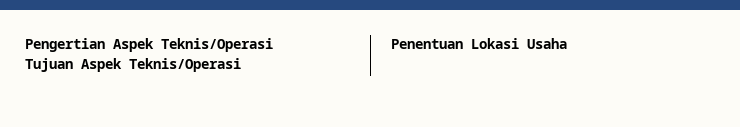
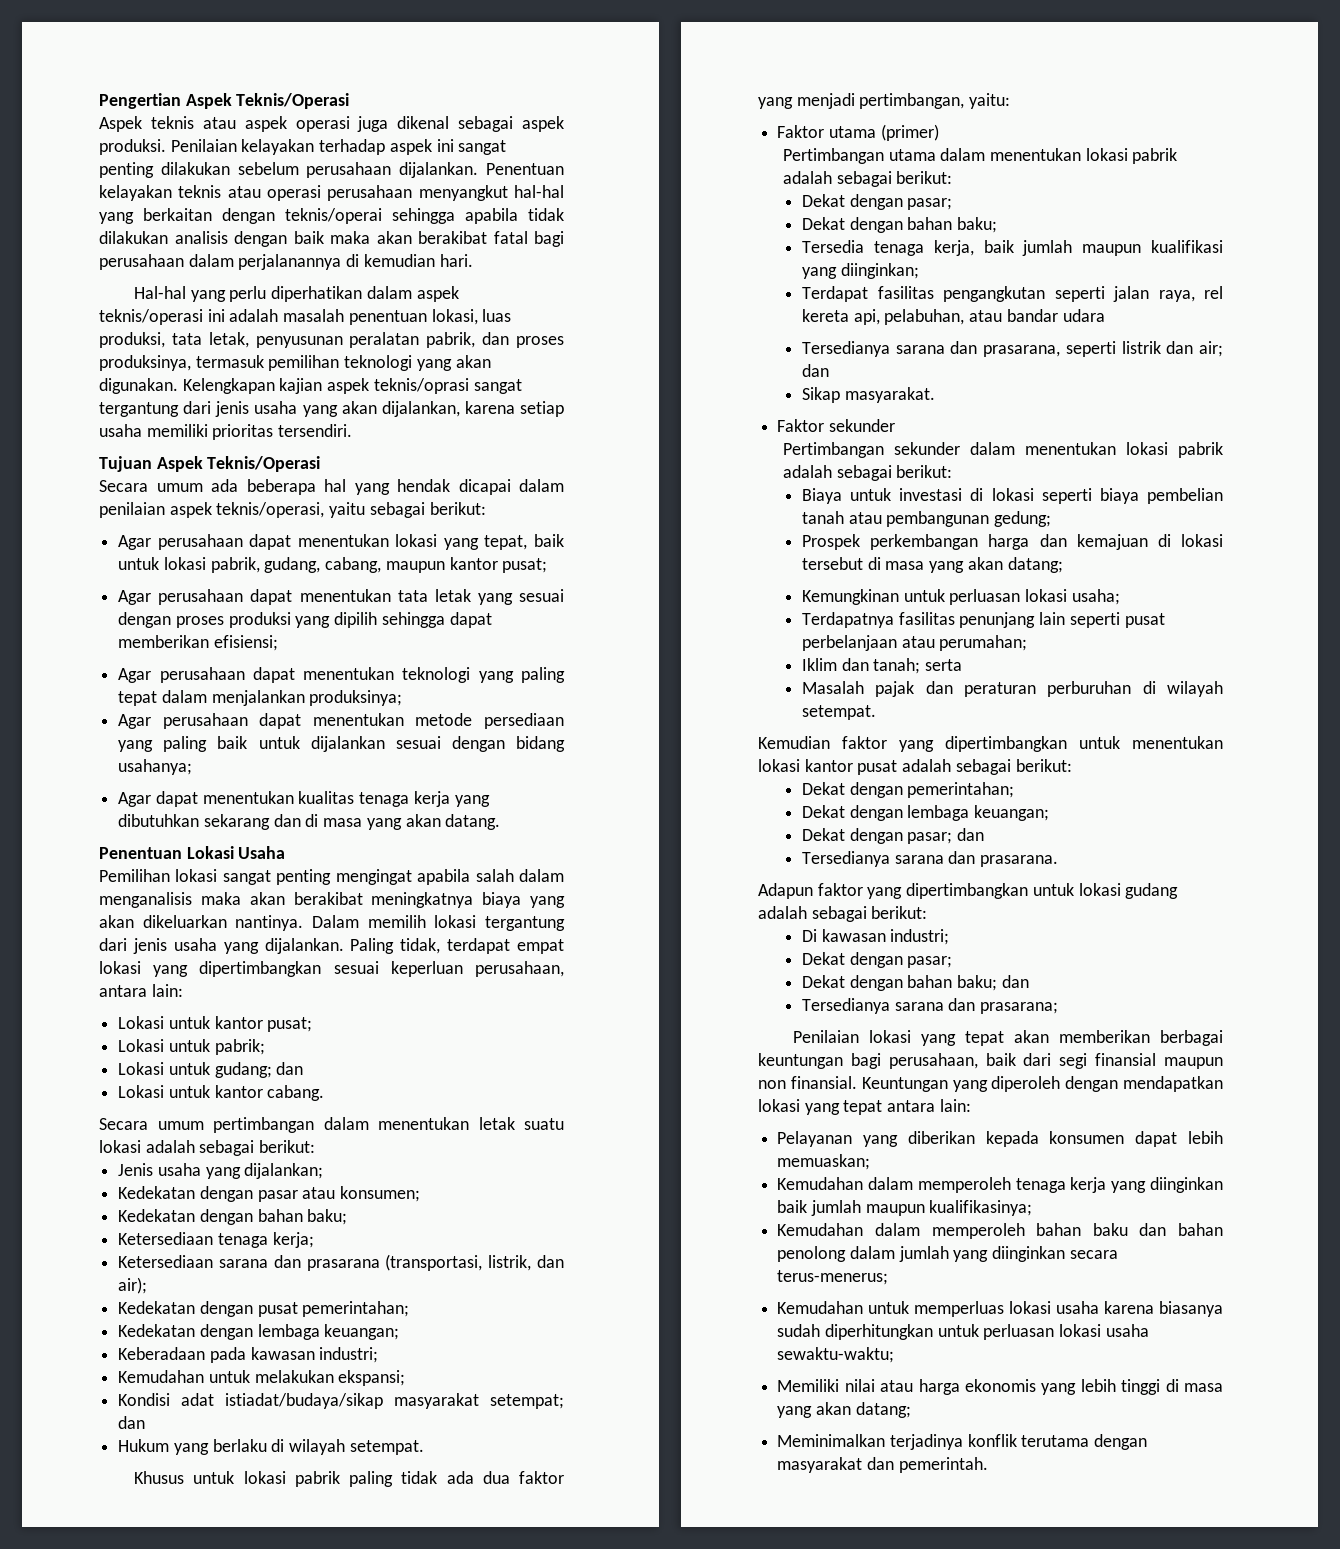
[25,58,241,72] [391,38,567,49] Tujuan Aspek Teknis/Operasi // Penentuan Lokasi Usaha -> [99,116,564,132] [99,139,507,155] [99,162,564,178] [99,185,564,201] [99,208,564,224] [99,231,564,247] [99,254,473,270] [133,286,459,302] [99,309,512,325] [99,332,564,348] [99,355,491,371] [99,378,522,394] [99,401,564,417] [99,424,353,440] [99,456,321,472] [99,479,564,495] [99,502,486,518] [118,534,564,550] [118,557,548,573] [118,589,564,605] [118,612,492,628] [118,635,278,651] [118,667,566,683] [118,690,403,706] [118,713,564,729] [118,736,565,752] [118,759,193,775] [118,791,490,807] [118,814,501,830] [99,846,286,859] [99,869,564,885] [99,892,565,908] [99,915,565,931] [99,938,564,954] [99,961,564,977] [99,984,183,997] [118,1016,313,1032] [118,1039,265,1055] [118,1062,304,1078] [118,1085,325,1101] [99,1117,564,1133] [99,1140,316,1156] [118,1163,324,1179] [118,1186,421,1202] [118,1209,348,1225] [118,1232,314,1248] [118,1254,564,1271] [118,1277,148,1294] [118,1301,410,1317] [118,1324,400,1340] [118,1347,379,1363] [118,1370,406,1386] [118,1393,564,1409] [118,1416,146,1429] [118,1439,424,1455] [133,1471,565,1487] [758,93,1011,109] [777,124,939,141] [782,148,1178,164] [782,171,953,187] [802,194,953,210] [802,217,998,233] [802,240,1223,256] [802,263,919,279] [802,286,1223,302] [802,309,1105,325] [802,341,1223,357] [802,364,830,377] [802,387,935,403] [777,419,895,432] [782,442,1223,458] [782,465,953,481] [802,488,1223,504] [802,511,1052,527] [802,534,1223,550] [802,557,1063,573] [802,589,1120,605] [802,612,1165,628] [802,635,1028,651] [802,658,963,674] [802,681,1223,697] [802,705,877,720] [758,736,1223,752] [758,759,1072,775] [802,782,1015,798] [802,805,1050,821] [802,828,985,844] [802,851,1059,867] [758,883,1179,899] [758,906,928,922] [802,929,950,945] [802,952,953,968] [802,975,1029,991] [802,998,1059,1014] [792,1030,1223,1046] [758,1053,1223,1069] [758,1076,1223,1092] [758,1099,971,1115] [777,1131,1223,1147] [777,1154,871,1170] [777,1177,1223,1193] [777,1200,1033,1216] [777,1223,1223,1239] [777,1246,1118,1262] [777,1270,889,1285] [777,1301,1223,1317] [777,1324,1149,1340] [777,1347,895,1363] [777,1379,1223,1395] [777,1402,911,1418] [777,1434,1148,1450] [777,1457,988,1473] Aspek teknis atau aspek operasi juga dikenal sebagai aspek produksi. Penilaian kelayakan terhadap aspek ini sangat penting dilakukan sebelum perusahaan dijalankan. Penentuan kelayakan teknis atau operasi perusahaan menyangkut hal-hal yang berkaitan dengan teknis/operai sehingga apabila tidak dilakukan analisis dengan baik maka akan berakibat fatal bagi perusahaan dalam perjalanannya di kemudian hari. // Hal-hal yang perlu diperhatikan dalam aspek teknis/operasi ini adalah masalah penentuan lokasi, luas produksi, tata letak, penyusunan peralatan pabrik, dan proses produksinya, termasuk pemilihan teknologi yang akan digunakan. Kelengkapan kajian aspek teknis/oprasi sangat tergantung dari jenis usaha yang akan dijalankan, karena setiap usaha memiliki prioritas tersendiri. // Tujuan Aspek Teknis/Operasi // Secara umum ada beberapa hal yang hendak dicapai dalam penilaian aspek teknis/operasi, yaitu sebagai berikut: // Agar perusahaan dapat menentukan lokasi yang tepat, baik untuk lokasi pabrik, gudang, cabang, maupun kantor pusat; // Agar perusahaan dapat menentukan tata letak yang sesuai dengan proses produksi yang dipilih sehingga dapat memberikan efisiensi; // Agar perusahaan dapat menentukan teknologi yang paling tepat dalam menjalankan produksinya; // Agar perusahaan dapat menentukan metode persediaan yang paling baik untuk dijalankan sesuai dengan bidang usahanya; // Agar dapat menentukan kualitas tenaga kerja yang dibutuhkan sekarang dan di masa yang akan datang. // Penentuan Lokasi Usaha // Pemilihan lokasi sangat penting mengingat apabila salah dalam menganalisis maka akan berakibat meningkatnya biaya yang akan dikeluarkan nantinya. Dalam memilih lokasi tergantung dari jenis usaha yang dijalankan. Paling tidak, terdapat empat lokasi yang dipertimbangkan sesuai keperluan perusahaan, antara lain: // Lokasi untuk kantor pusat; // Lokasi untuk pabrik; // Lokasi untuk gudang; dan // Lokasi untuk kantor cabang. // Secara umum pertimbangan dalam menentukan letak suatu lokasi adalah sebagai berikut: // Jenis usaha yang dijalankan; // Kedekatan dengan pasar atau konsumen; // Kedekatan dengan bahan baku; // Ketersediaan tenaga kerja; // Ketersediaan sarana dan prasarana (transportasi, listrik, dan air); // Kedekatan dengan pusat pemerintahan; // Kedekatan dengan lembaga keuangan; // Keberadaan pada kawasan industri; // Kemudahan untuk melakukan ekspansi; // Kondisi adat istiadat/budaya/sikap masyarakat setempat; dan // Hukum yang berlaku di wilayah setempat. // Khusus untuk lokasi pabrik paling tidak ada dua faktor yang menjadi pertimbangan, yaitu: // Faktor utama (primer) // Pertimbangan utama dalam menentukan lokasi pabrik adalah sebagai berikut: // Dekat dengan pasar; // Dekat dengan bahan baku; // Tersedia tenaga kerja, baik jumlah maupun kualifikasi yang diinginkan; // Terdapat fasilitas pengangkutan seperti jalan raya, rel kereta api, pelabuhan, atau bandar udara // Tersedianya sarana dan prasarana, seperti listrik dan air; dan // Sikap masyarakat. // Faktor sekunder // Pertimbangan sekunder dalam menentukan lokasi pabrik adalah sebagai berikut: // Biaya untuk investasi di lokasi seperti biaya pembelian tanah atau pembangunan gedung; // Prospek perkembangan harga dan kemajuan di lokasi tersebut di masa yang akan datang; // Kemungkinan untuk perluasan lokasi usaha; // Terdapatnya fasilitas penunjang lain seperti pusat perbelanjaan atau perumahan; // Iklim dan tanah; serta // Masalah pajak dan peraturan perburuhan di wilayah setempat. // Kemudian faktor yang dipertimbangkan untuk menentukan lokasi kantor pusat adalah sebagai berikut: // Dekat dengan pemerintahan; // Dekat dengan lembaga keuangan; // Dekat dengan pasar; dan // Tersedianya sarana dan prasarana. // Adapun faktor yang dipertimbangkan untuk lokasi gudang adalah sebagai berikut: // Di kawasan industri; // Dekat dengan pasar; // Dekat dengan bahan baku; dan // Tersedianya sarana dan prasarana; // Penilaian lokasi yang tepat akan memberikan berbagai keuntungan bagi perusahaan, baik dari segi finansial maupun non finansial. Keuntungan yang diperoleh dengan mendapatkan lokasi yang tepat antara lain: // Pelayanan yang diberikan kepada konsumen dapat lebih memuaskan; // Kemudahan dalam memperoleh tenaga kerja yang diinginkan baik jumlah maupun kualifikasinya; // Kemudahan dalam memperoleh bahan baku dan bahan penolong dalam jumlah yang diinginkan secara terus-menerus; // Kemudahan untuk memperluas lokasi usaha karena biasanya sudah diperhitungkan untuk perluasan lokasi usaha sewaktu-waktu; // Memiliki nilai atau harga ekonomis yang lebih tinggi di masa yang akan datang; // Meminimalkan terjadinya konflik terutama dengan masyarakat dan pemerintah.

